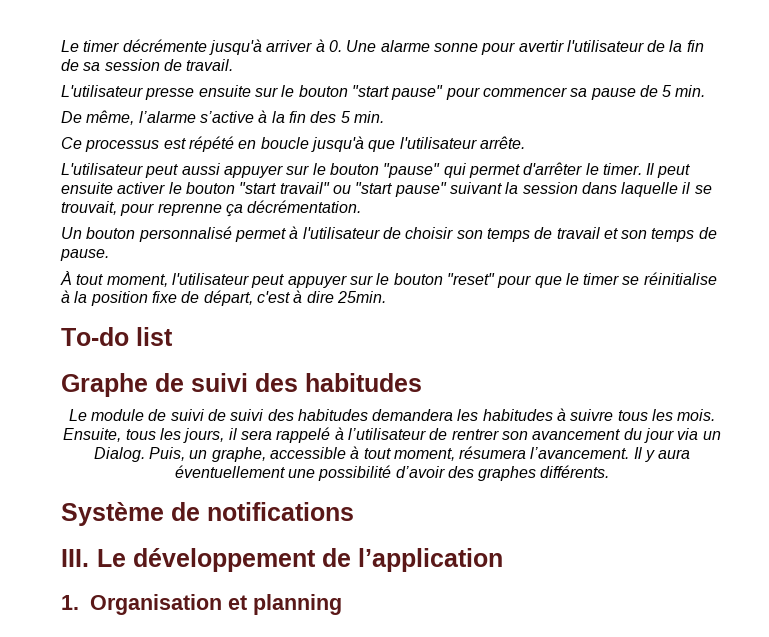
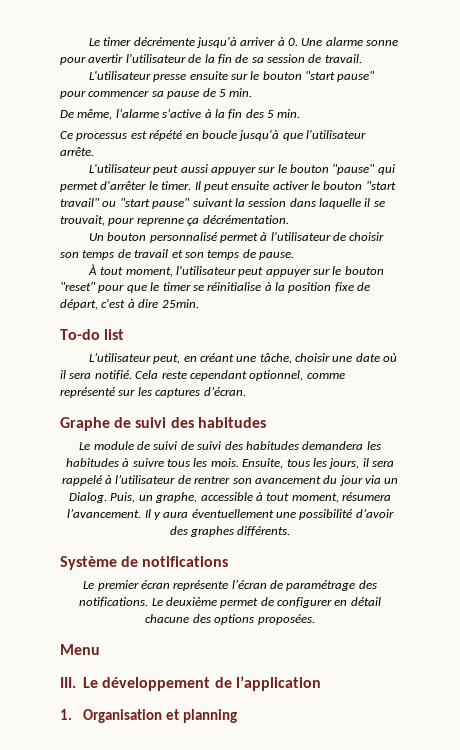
(173, 336) none -> [88,352,398,364] [60,370,345,381] [60,386,246,398] // L’utilisateur peut, en créant une tâche, choisir une date où il sera notifié. Cela reste cependant optionnel, comme représenté sur les captures d’écran.
(354, 511) none -> [83,579,377,591] [79,597,381,608] [145,614,315,625] [60,644,100,655] // Le premier écran représente l’écran de paramétrage des notifications. Le deuxième permet de configurer en détail chacune des options proposées. // Menu

